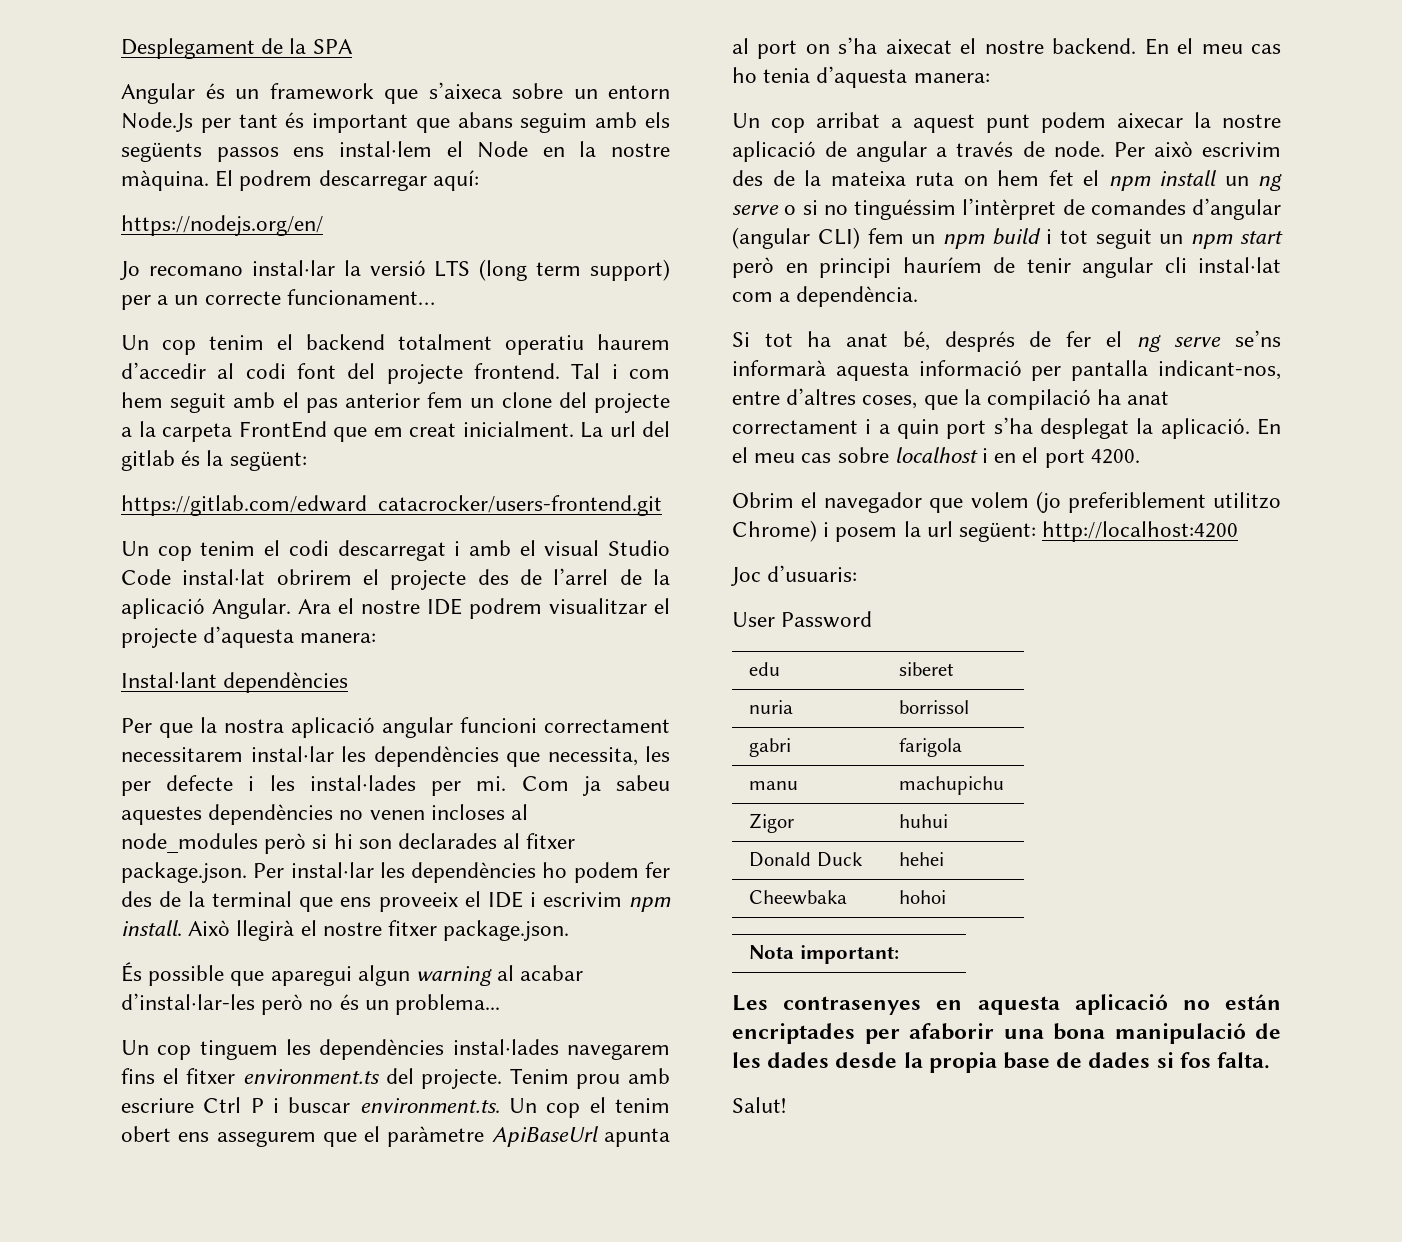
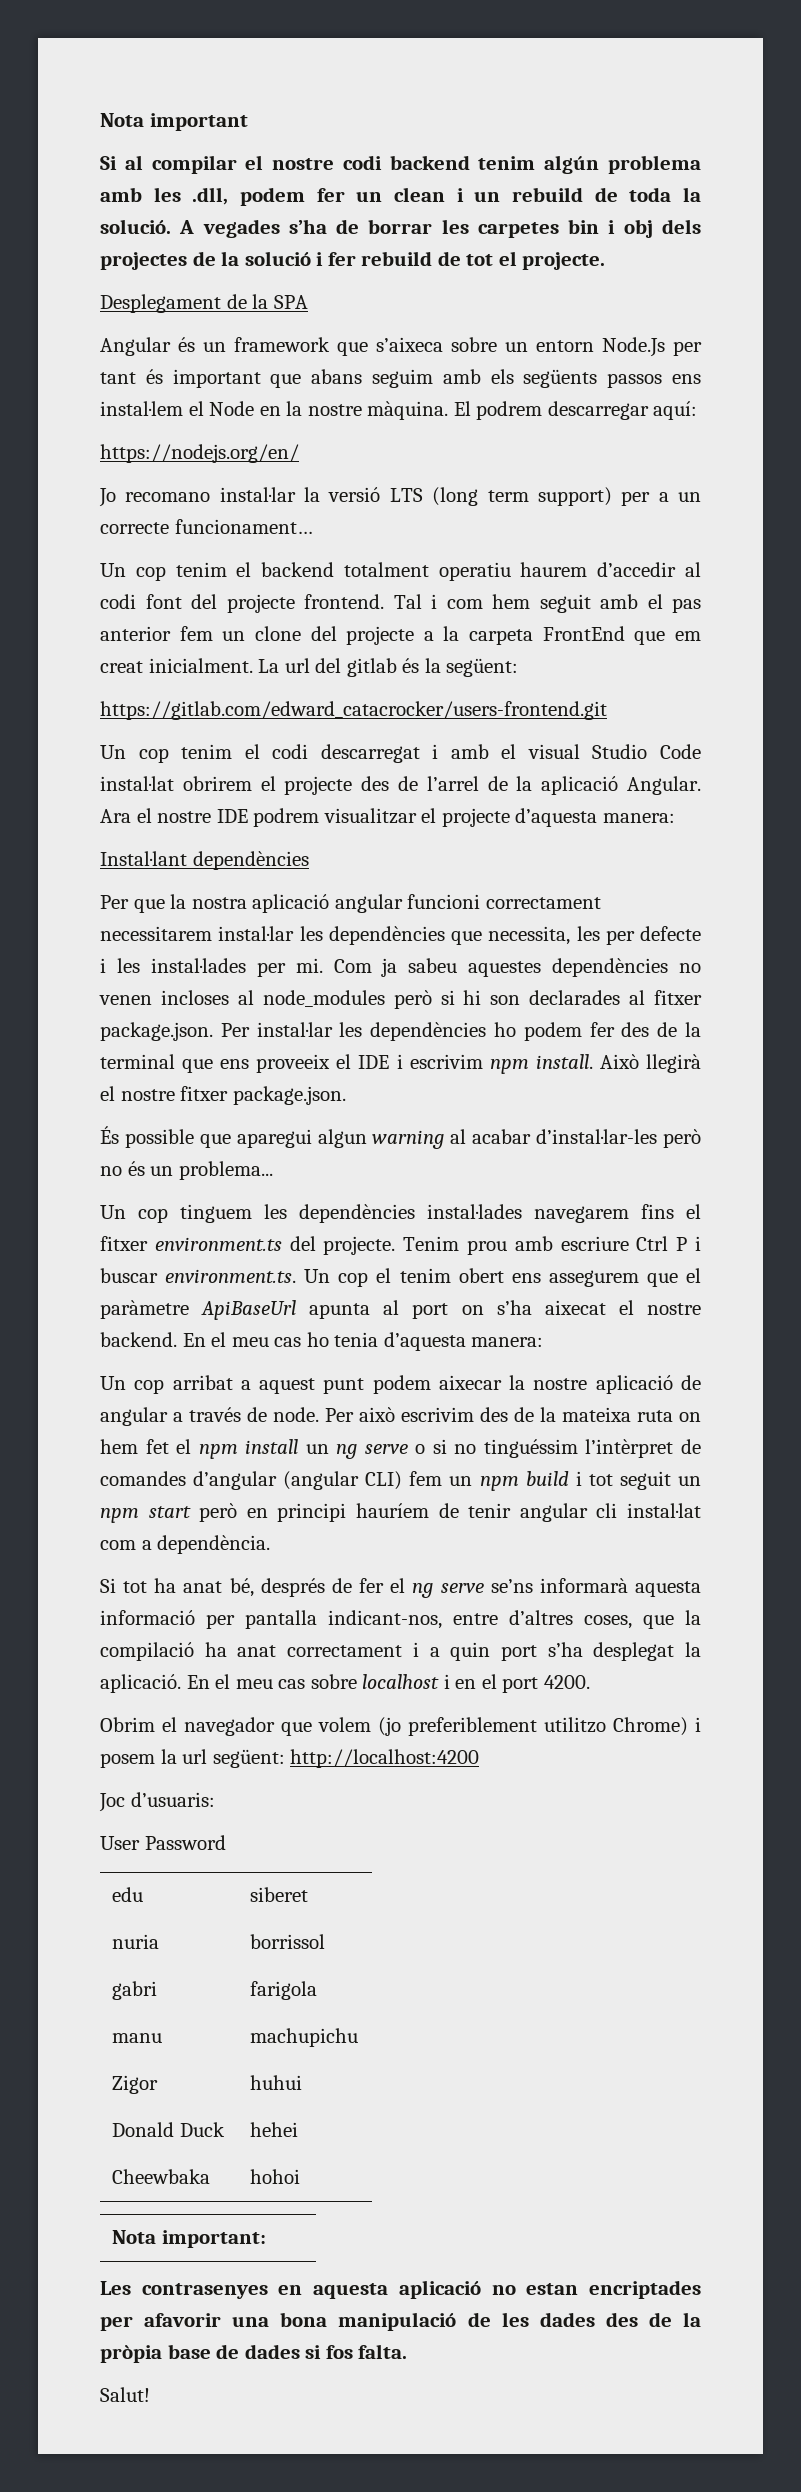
(121, 48) none -> [100,113,248,131] [100,155,701,174] [100,187,701,206] [100,219,701,238] [100,251,606,270] Nota important // Si al compilar el nostre codi backend tenim algún problema amb les .dll, podem fer un clean i un rebuild de toda la solució. A vegades s’ha de borrar les carpetes bin i obj dels projectes de la solució i fer rebuild de tot el projecte. //
[1225,994,1281,1010] están -> [526,2283,579,2295] estan
[909,1023,994,1040] afaborir -> [144,2313,222,2327] afavorir
[835,1052,997,1073] desde la propia -> [605,2312,702,2327] [100,2345,162,2363] des de la pròpia

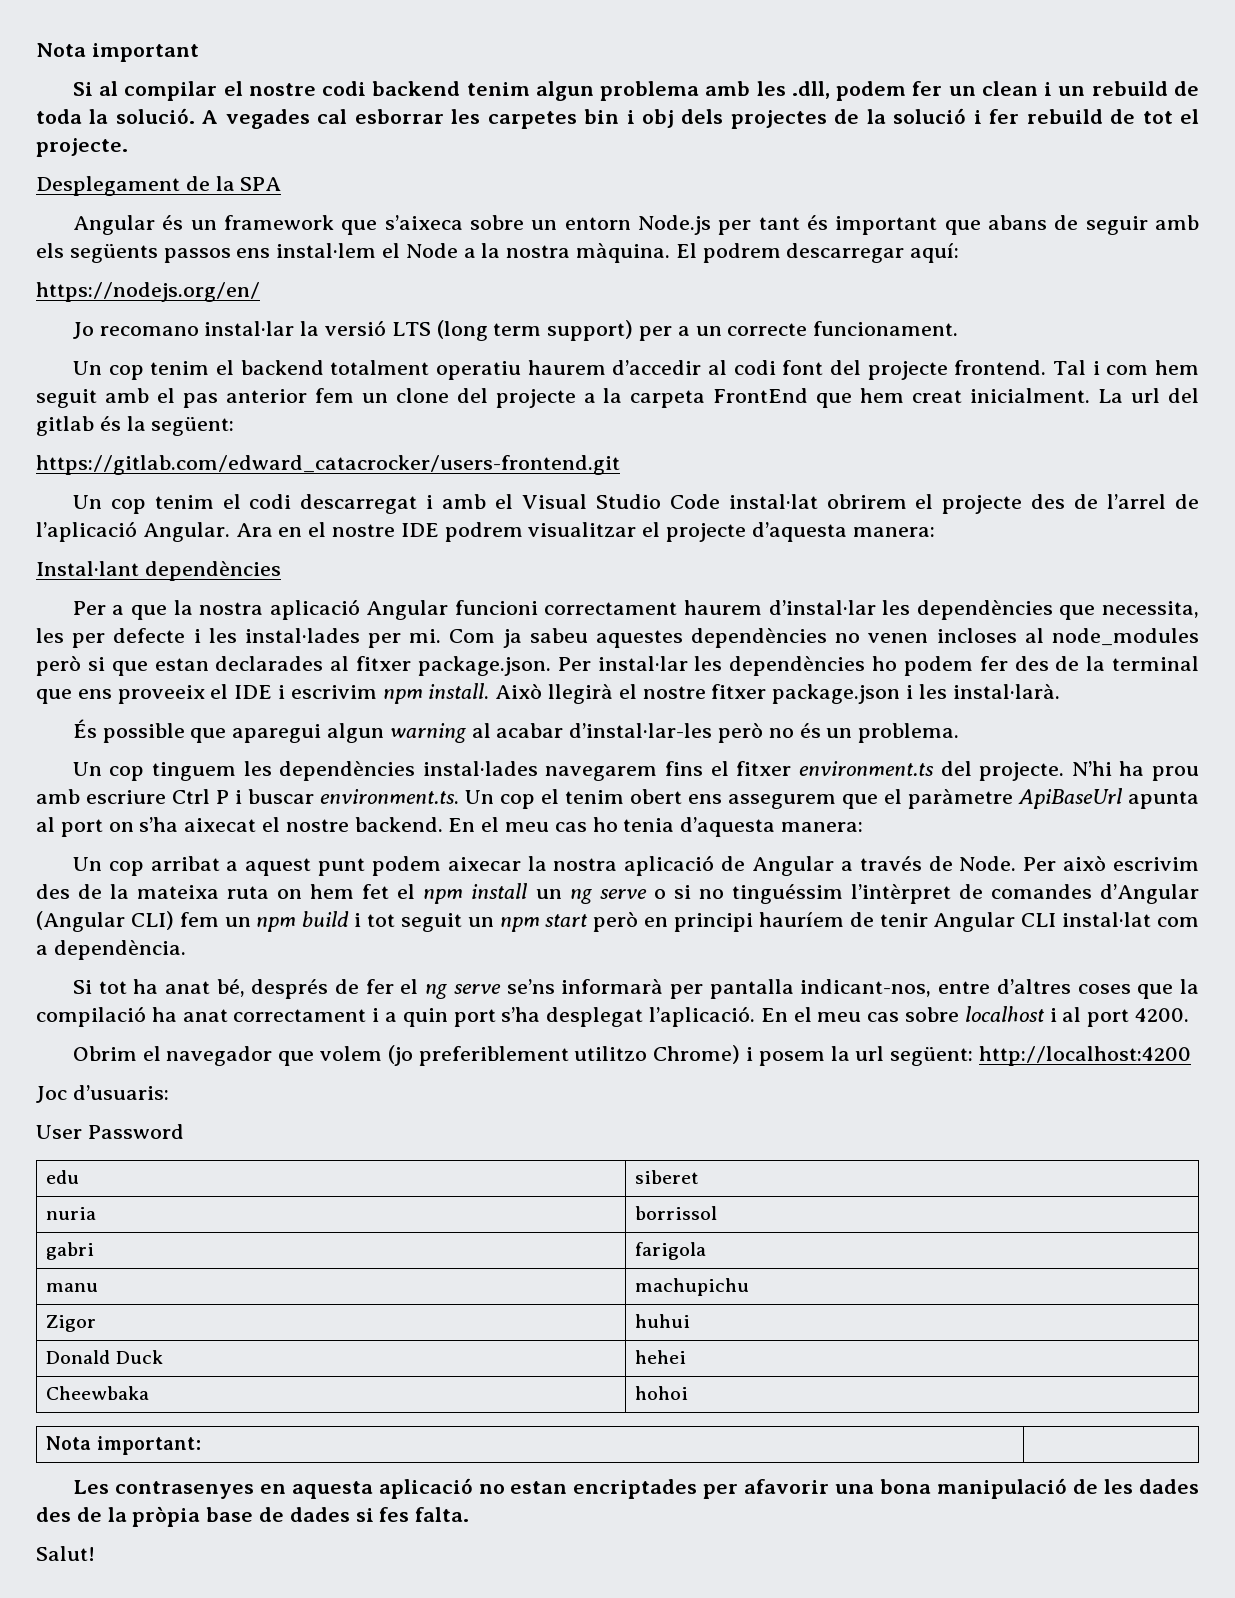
[544,155,600,174] algún -> [535,81,594,101] algun
[288,219,433,234] s’ha de borrar -> [317,109,444,124] cal esborrar
[602,337,665,357] Node.Js -> [637,215,711,235] Node.js
[372,369,433,388] seguim -> [1054,215,1148,235] de seguir
[259,401,362,416] en la nostre -> [463,243,571,258] a la nostra
[174,519,313,534] funcionament… -> [813,321,959,336] funcionament.
[674,631,701,641] em -> [860,388,905,403] hem
[527,744,580,759] visual -> [521,494,587,509] Visual
[516,776,619,795] la aplicació -> [36,521,137,542] l’aplicació
(131, 816) none -> [278,527,303,537] en
(129, 902) none -> [112,605,125,615] a
[334,894,403,913] angular -> [366,600,449,620] Angular
[100,926,295,941] necessitarem instal·lar -> [684,600,876,615] haurem d’instal·lar
[463,990,521,1005] hi son -> [111,658,209,676] que estan
[232,1086,346,1105] package.json. -> [772,684,1060,704] package.json i les instal·larà.
[178,1161,273,1180] problema... -> [858,723,960,743] problema.
[403,1236,460,1251] Tenim -> [1071,761,1145,776] N’hi ha
[533,1378,588,1390] nostre -> [553,858,618,871] nostra
[100,1407,168,1426] angular -> [752,856,835,876] Angular
[273,1407,319,1422] node. -> [959,856,1017,871] Node.
[193,1471,360,1490] d’angular (angular -> [1100,884,1200,904] [36,911,125,932] d’Angular (Angular
[519,1503,618,1522] angular cli -> [933,912,1057,932] Angular CLI
[635,1581,701,1597] [100,1610,195,1625] aquesta informació -> (664, 986) none
[584,1615,632,1629] coses, -> [1077,984,1131,994] coses
[685,1642,701,1657] [100,1674,181,1693] la aplicació. -> [649,1006,756,1027] l’aplicació.
[455,1674,497,1689] en el -> [1062,1007,1082,1022] al
[325,2345,353,2359] fos -> [379,1507,410,1522] fes

